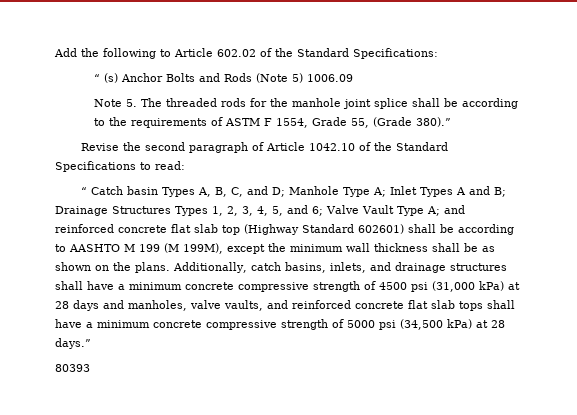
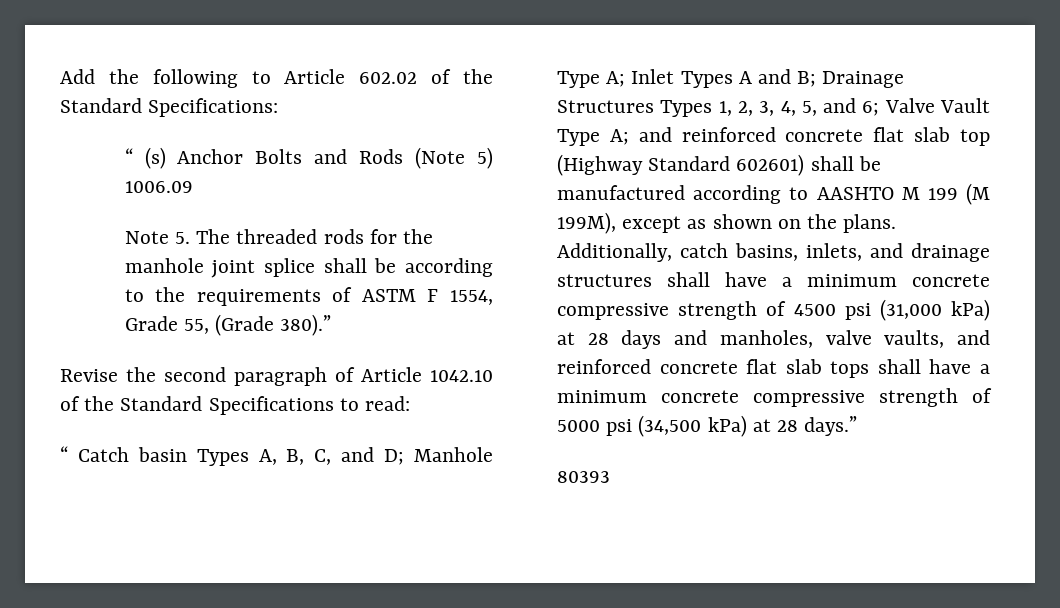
(454, 228) none -> [557,185,685,200] manufactured
[268,243,478,252] the minimum wall thickness shall be -> (682, 224) none

